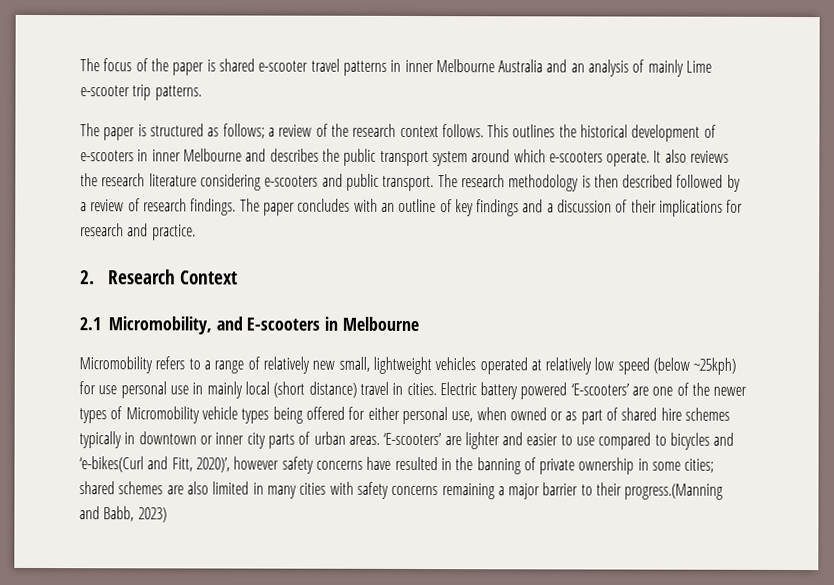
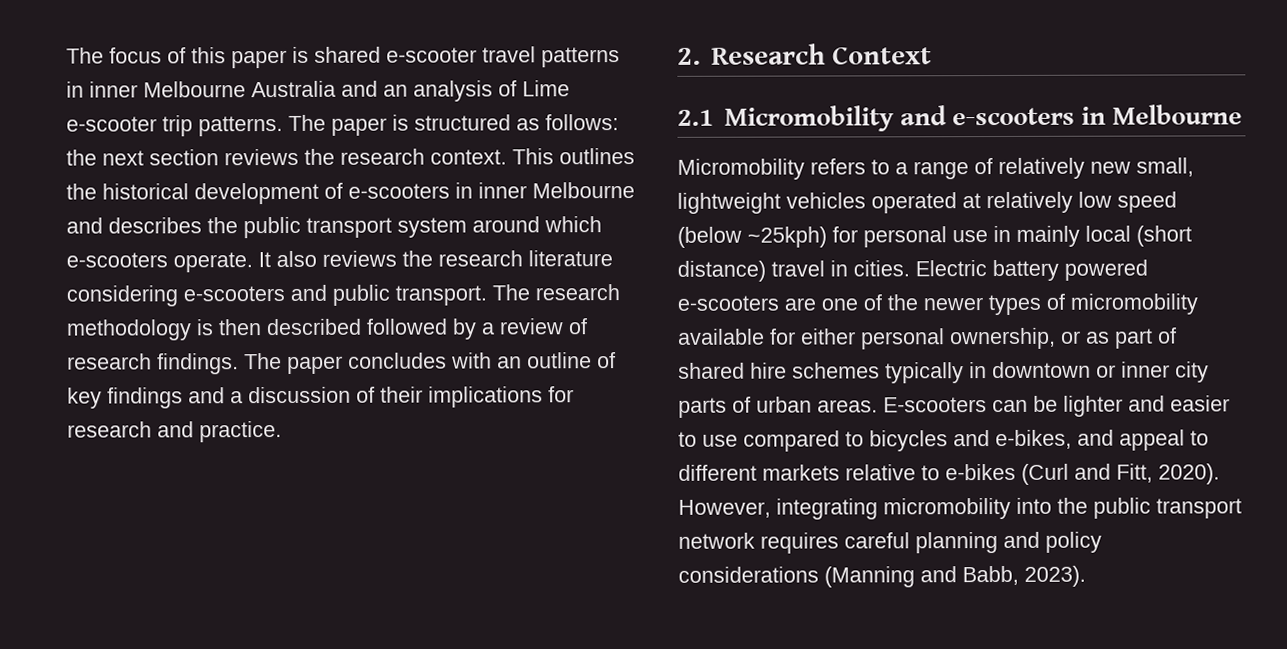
[150,58,169,72] the -> [191,47,226,64] this
[647,59,684,77] mainly -> (517, 88) none
(202, 93) // -> (283, 126) none
[222,123,484,139] follows; a review of the research context follows. -> [545,114,619,131] [66,148,507,166] follows: the next section reviews the research context.
[108,316,321,335] Micromobility, and E-scooters -> [723,105,1076,132] Micromobility and e-scooters
[98,385,118,395] use -> (858, 234) none
[570,383,630,396] ‘E-scooters’ -> [677,295,779,311] e-scooters
[125,406,547,425] Micromobility vehicle types being offered for either personal use, when owned -> [1070,293,1198,315] [678,327,1056,350] micromobility available for either personal ownership,
[383,432,462,446] ‘E-scooters’ are -> [883,395,1058,413] E-scooters can be
[79,456,715,475] [79,481,724,500] ‘e-bikes(Curl and Fitt, 2020)’, however safety concerns have resulted in the banning of private ownership in some cities; shared schemes are also limited in many cities with safety concerns remaining a major barrier to their progress.(Manning -> [995,429,1209,451] [678,463,1220,485] [678,497,1242,520] [678,531,1102,554] [678,566,915,588] e-bikes, and appeal to different markets relative to e-bikes (Curl and Fitt, 2020). However, integrating micromobility into the public transport network requires careful planning and policy considerations (Manning
[137,507,167,523] 2023) -> [1024,565,1086,587] 2023).

